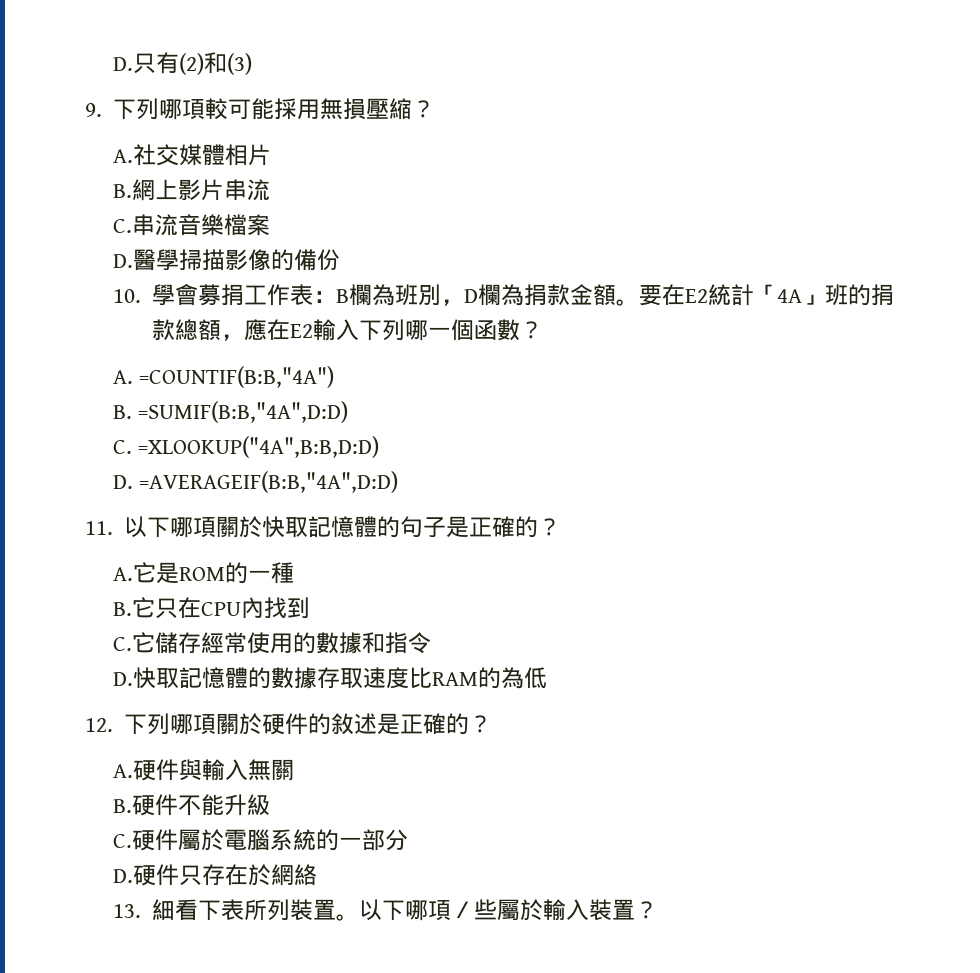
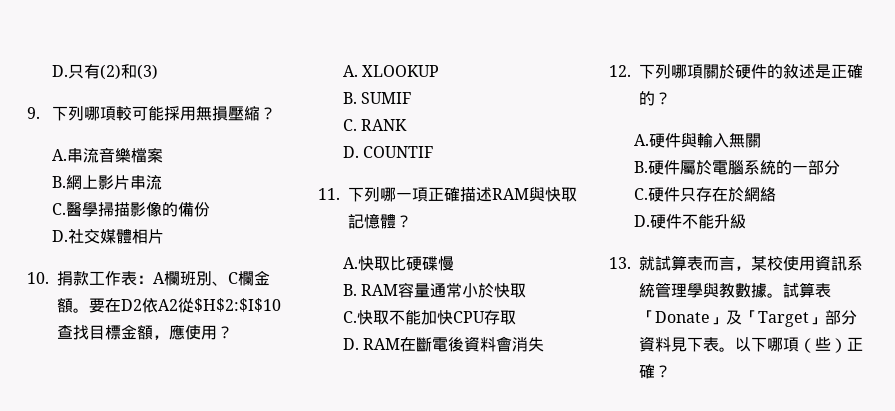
[132,144,271,166] 社交媒體相片 -> [66,147,163,163] 串流音樂檔案
[131,214,270,236] [112,254,133,268] 串流音樂檔案 // D. -> (66, 209) none
[112,284,894,306] [151,319,543,341] [112,366,334,388] [112,401,348,423] [112,436,379,458] [112,471,398,493] [85,516,562,538] [112,562,294,584] [112,597,310,619] [112,632,431,654] [112,667,547,689] 10.學會募捐工作表：B欄為班別，D欄為捐款金額。要在E2統計「4A」班的捐款總額，應在E2輸入下列哪一個函數？ // A. =COUNTIF(B:B,"4A") // B. =SUMIF(B:B,"4A",D:D) // C. =XLOOKUP("4A",B:B,D:D) // D. =AVERAGEIF(B:B,"4A",D:D) // 11.以下哪項關於快取記憶體的句子是正確的？ // A.它是ROM的一種 // B.它只在CPU內找到 // C.它儲存經常使用的數據和指令 // D.快取記憶體的數據存取速度比RAM的為低 -> [51,229,164,244] [27,271,270,286] [57,298,281,313] [57,324,233,340] [342,65,439,77] [342,92,411,104] [342,119,407,131] [342,146,433,158] [318,187,577,202] [348,213,412,229] [342,256,454,271] [342,282,526,298] [342,310,516,325] [342,336,544,352] D.社交媒體相片 // 10.捐款工作表：A欄班別、C欄金額。要在D2依A2從$H$2:$I$10查找目標金額，應使用？ // A. XLOOKUP // B. SUMIF // C. RANK // D. COUNTIF // 11.下列哪一項正確描述RAM與快取記憶體？ // A.快取比硬碟慢 // B. RAM容量通常小於快取 // C.快取不能加快CPU存取 // D. RAM在斷電後資料會消失
[177,794,270,816] [112,829,178,851] 不能升級 // C.硬件 -> (680, 167) none
[112,869,133,883] D. -> [633,188,648,200] C.
[112,899,635,921] 13.細看下表所列裝置。以下哪項／些屬於輸入裝置 -> [633,214,746,229] [609,255,863,271] [639,282,831,298] [639,310,857,327] [639,336,863,353] [639,364,655,379] D.硬件不能升級 // 13.就試算表而言，某校使用資訊系統管理學與教數據。試算表「Donate」及「Target」部分資料見下表。以下哪項（些）正確

